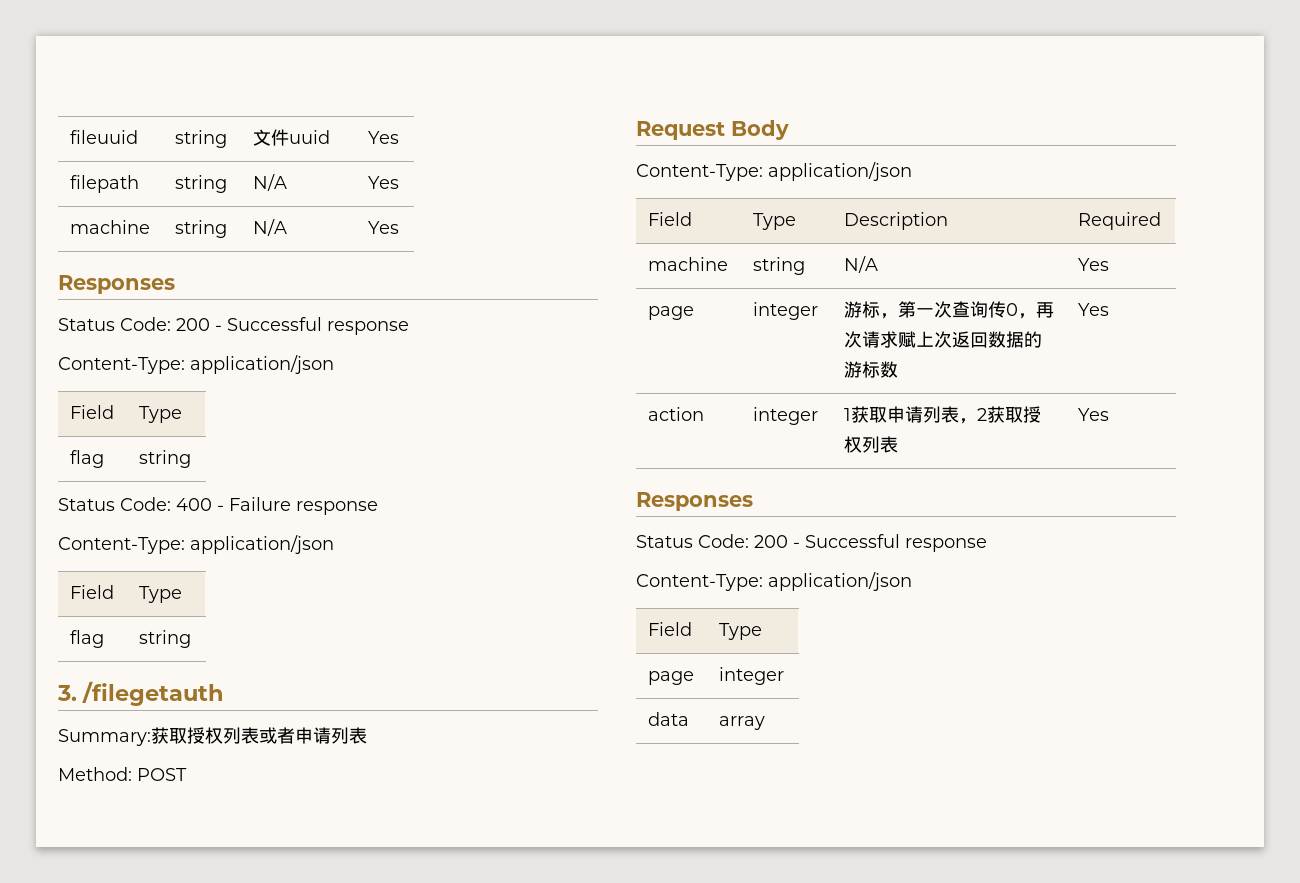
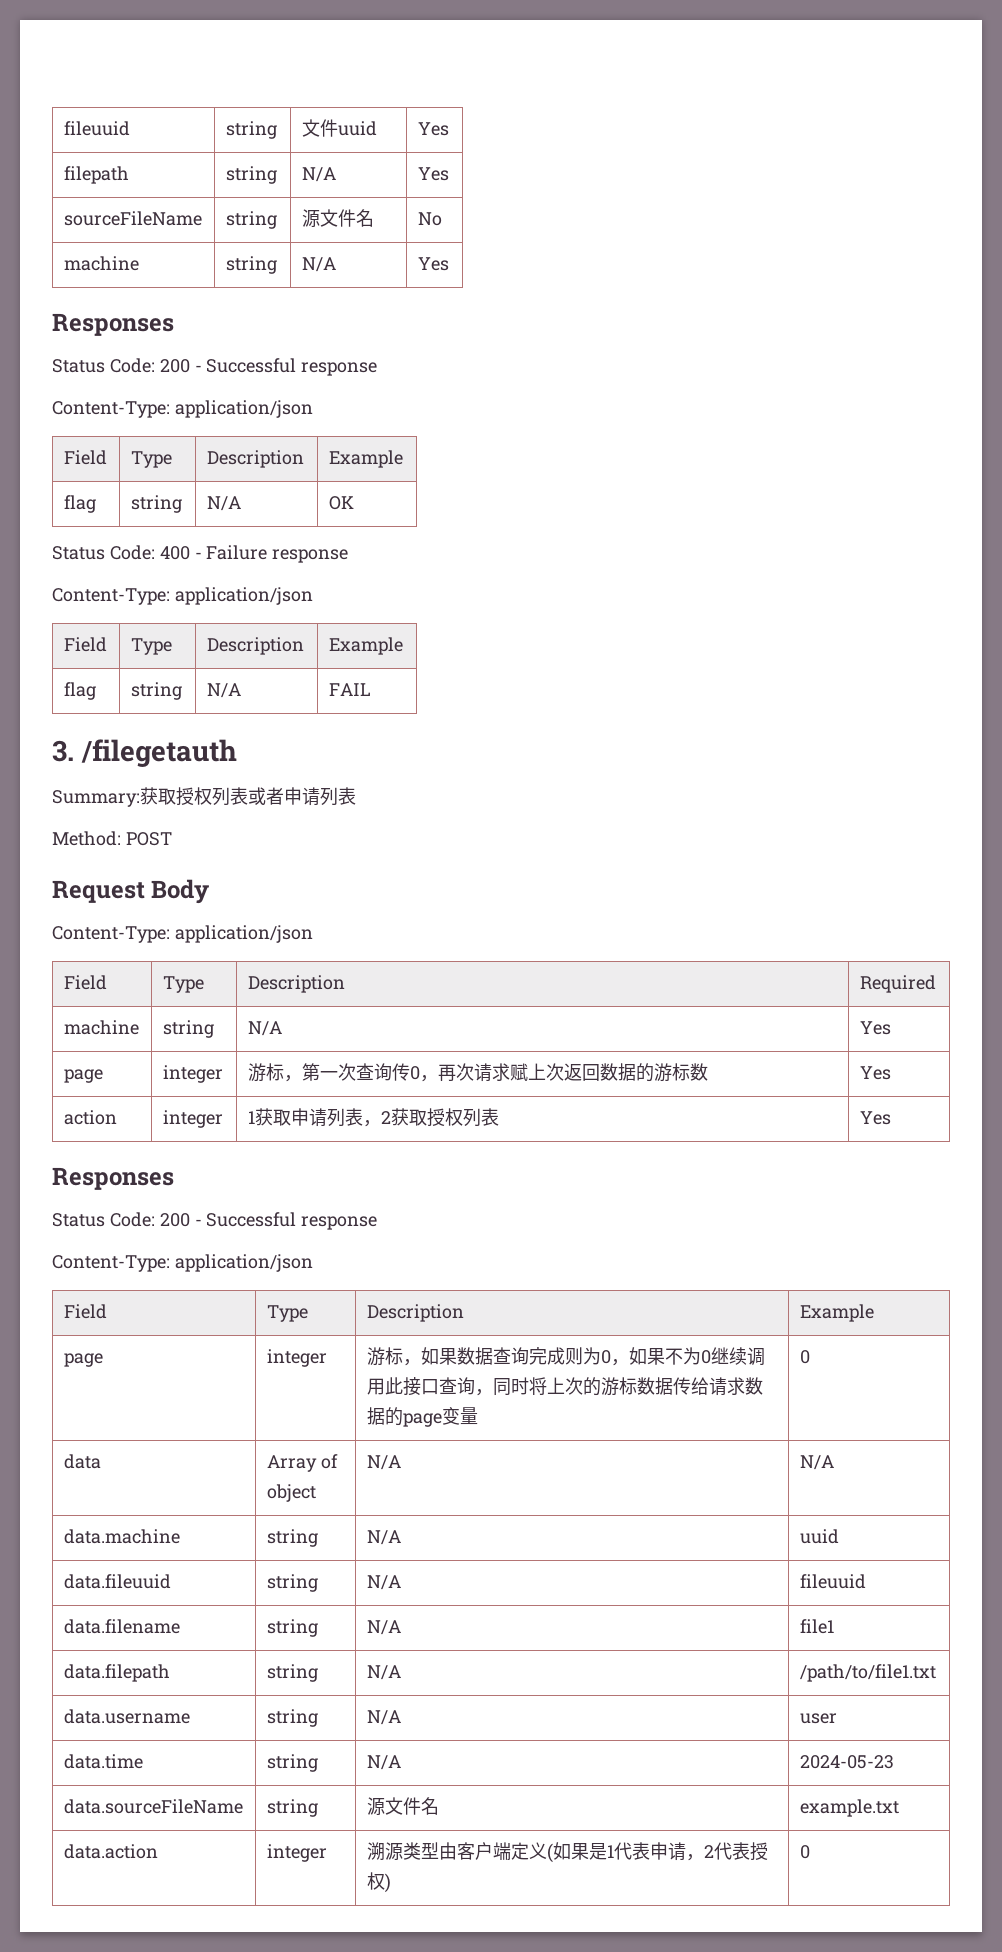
(400, 182) none -> [63,211,202,226] [225,211,277,229] [301,209,374,228] [417,212,442,226] // sourceFileName | string | 源文件名 | No
[70,450,105,468] [139,450,192,468] // flag | string -> [206,450,304,468] [328,450,403,468] [63,495,96,513] [130,495,182,513] [206,496,241,511] [328,496,354,510] | Description | Example // flag | string | N/A | OK
[70,630,105,648] [139,630,192,648] // flag | string -> [206,637,304,655] [328,637,403,655] [63,682,96,700] [130,682,182,700] [206,683,241,698] [328,683,371,696] | Description | Example // flag | string | N/A | FAIL
[648,671,695,685] [719,667,785,685] [648,712,690,726] [719,716,766,730] // page | integer // data | array -> [366,1304,464,1322] [799,1304,874,1322] [63,1353,103,1367] [266,1349,327,1367] [366,1347,765,1366] [366,1377,763,1396] [366,1407,478,1427] [799,1350,810,1364] [63,1454,101,1469] [266,1454,338,1472] [266,1484,316,1502] [366,1455,401,1470] [799,1455,834,1470] [63,1529,180,1544] [266,1529,318,1547] [366,1530,401,1545] [799,1529,839,1544] [63,1574,171,1589] [266,1574,318,1592] [366,1575,401,1590] [799,1574,866,1589] [63,1619,180,1634] [266,1619,318,1637] [366,1620,401,1635] [799,1619,834,1634] [63,1664,170,1682] [266,1664,318,1682] [366,1665,401,1680] [799,1664,936,1682] [63,1709,190,1724] [266,1709,318,1727] [366,1710,401,1725] [799,1713,837,1724] [63,1754,143,1769] [266,1754,318,1772] [366,1755,401,1770] [799,1755,894,1769] [63,1799,243,1814] [266,1799,318,1817] [366,1797,439,1816] [799,1799,899,1817] [63,1844,158,1859] [266,1844,327,1862] [366,1842,768,1863] [366,1872,391,1893] [799,1845,810,1859] | Description | Example // page | integer | 游标，如果数据查询完成则为0，如果不为0继续调用此接口查询，同时将上次的游标数据传给请求数据的page变量 | 0 // data | Array of object | N/A | N/A // data.machine | string | N/A | uuid // data.fileuuid | string | N/A | fileuuid // data.filename | string | N/A | file1 // data.filepath | string | N/A | /path/to/file1.txt // data.username | string | N/A | user // data.time | string | N/A | 2024-05-23 // data.sourceFileName | string | 源文件名 | example.txt // data.action | integer | 溯源类型由客户端定义(如果是1代表申请，2代表授权) | 0

